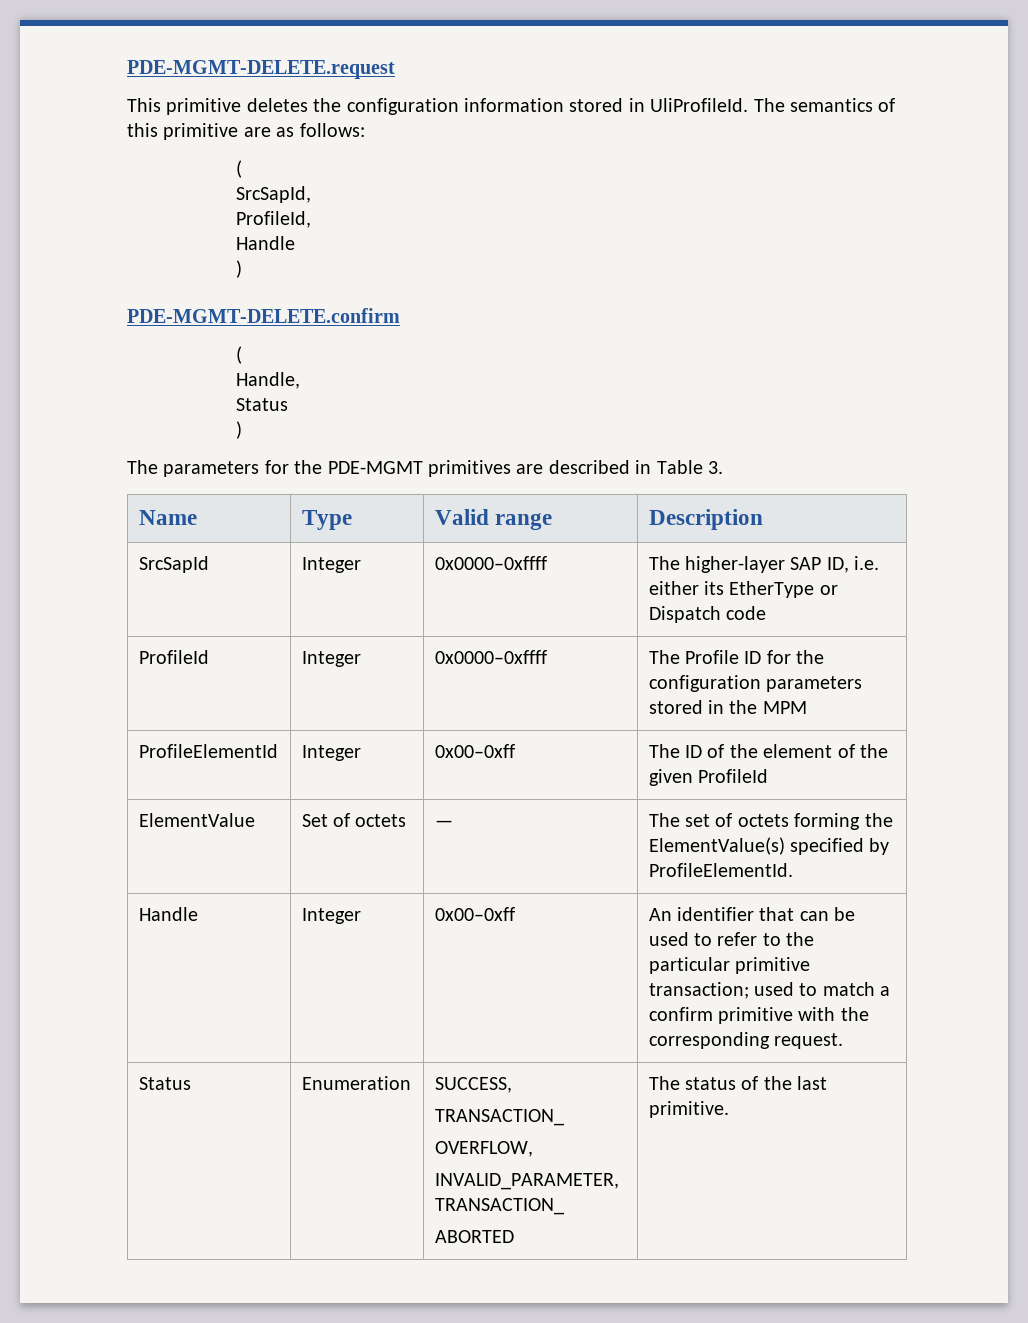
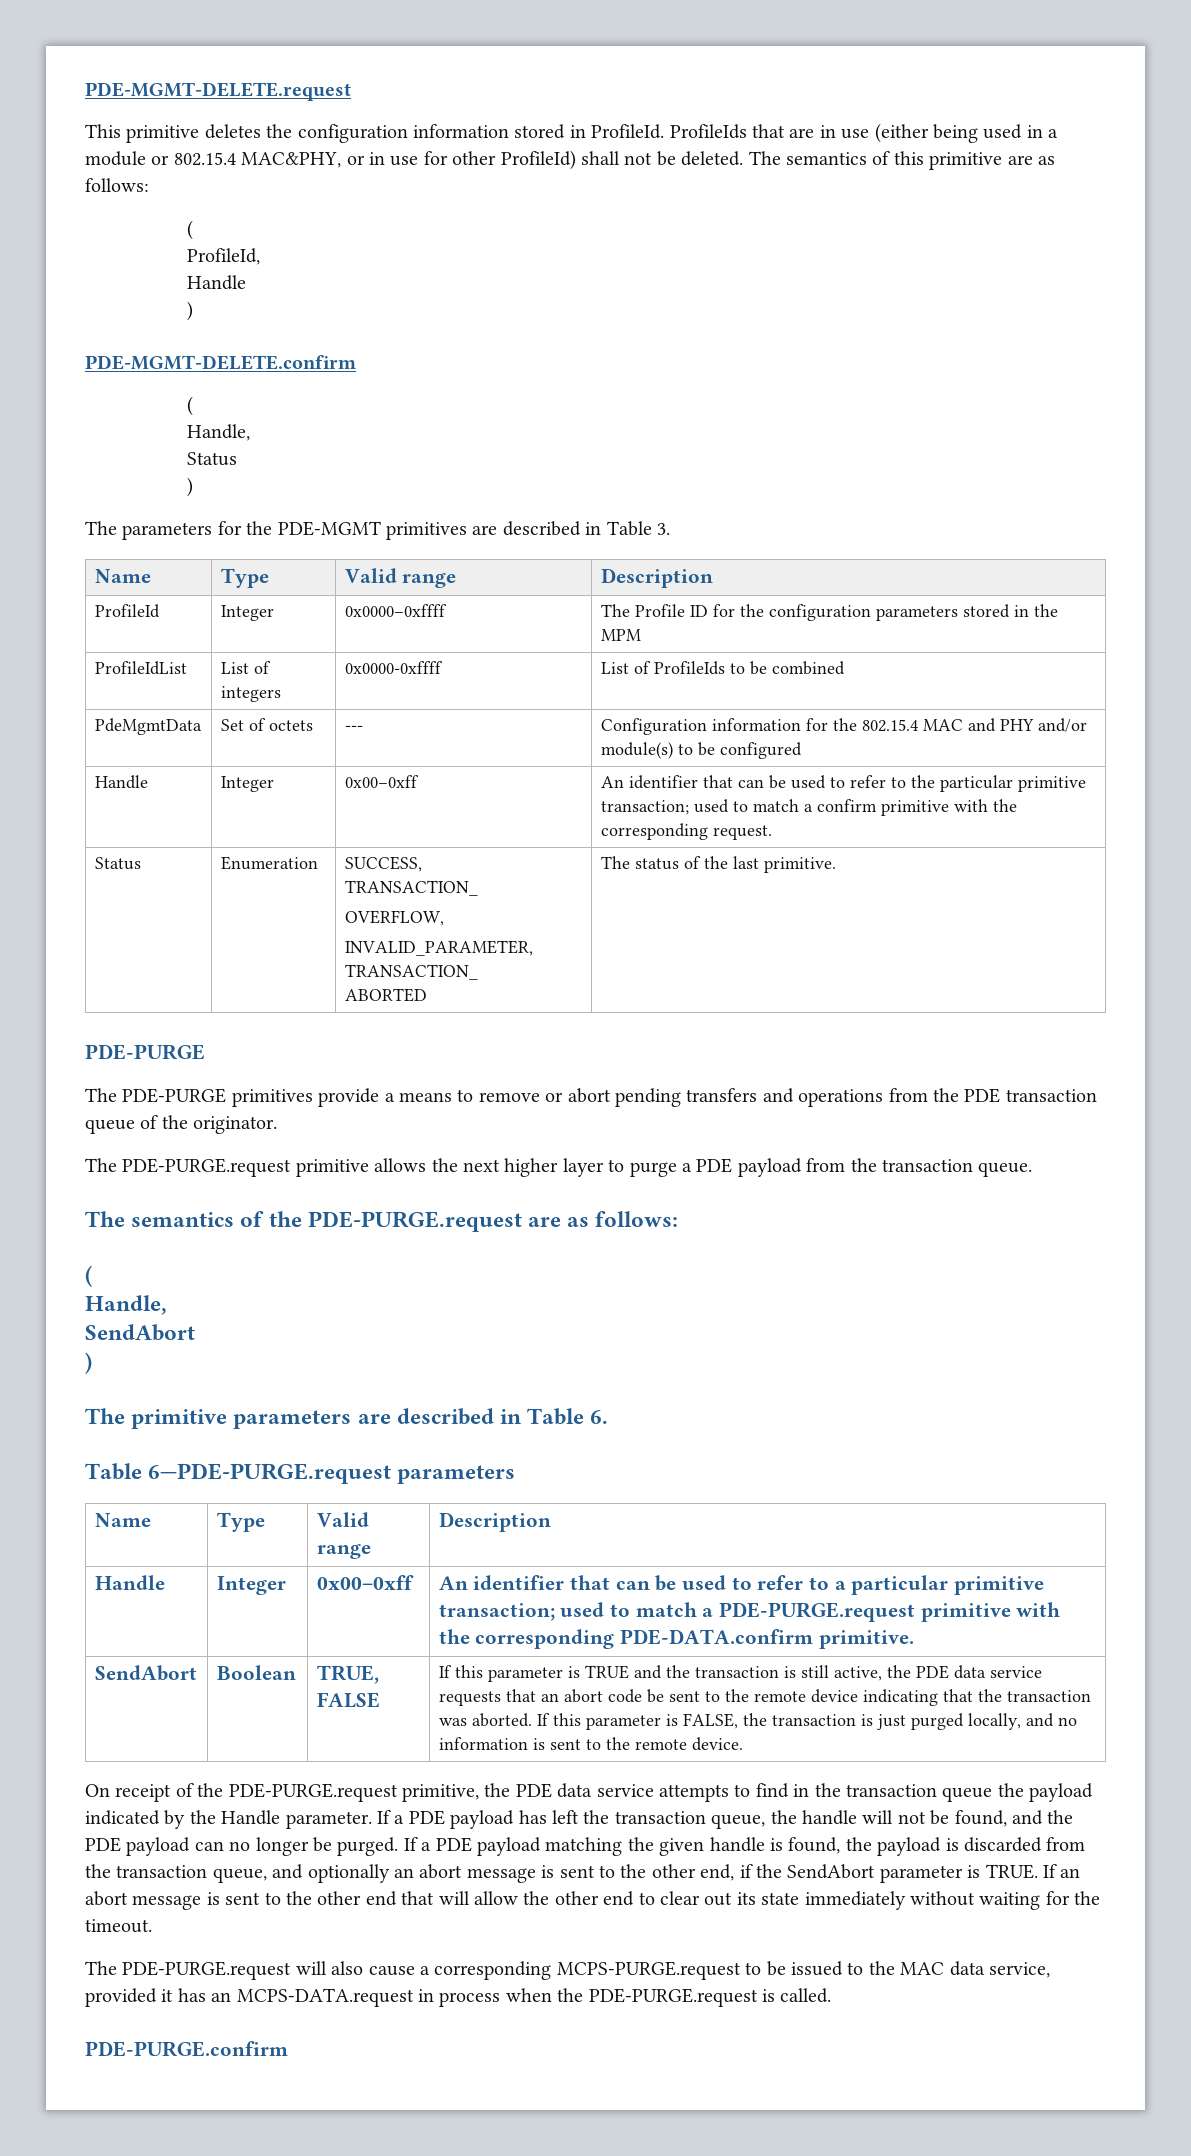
[650,98,749,112] UliProfileId. -> [591,123,1059,143] [85,150,744,170] ProfileId. ProfileIds that are in use (either being used in a module or 802.15.4 MAC&PHY, or in use for other ProfileId) shall not be deleted.
[236,186,312,203] // SrcSapId, -> (194, 230) none
[138,556,209,573] [301,557,361,573] [434,556,547,570] [648,556,880,573] [648,581,838,598] [648,606,766,623] // SrcSapId | Integer | 0x0000–0xffff | The higher-layer SAP ID, i.e. either its EtherType or Dispatch code -> (713, 578) none
[138,744,278,758] [301,745,361,761] [434,744,515,758] [648,744,888,758] [648,769,768,786] [138,813,255,827] [301,813,407,827] [434,820,453,827] [648,813,893,830] [648,837,890,855] [648,863,793,877] ProfileElementId | Integer | 0x00–0xff | The ID of the element of the given ProfileId // ElementValue | Set of octets | — | The set of octets forming the ElementValue(s) specified by ProfileElementId. -> [94,661,187,675] [220,661,271,674] [220,686,281,702] [344,661,443,674] [600,661,845,675] [94,718,202,735] [220,718,313,731] [344,725,363,731] [600,718,1087,735] [600,742,802,759] ProfileIdList | List of integers | 0x0000-0xffff | List of ProfileIds to be combined // PdeMgmtData | Set of octets | --- | Configuration information for the 802.15.4 MAC and PHY and/or module(s) to be configured
(729, 1109) none -> [85,1044,205,1060] [85,1088,1097,1107] [85,1115,278,1134] [85,1158,1033,1177] [85,1211,679,1232] [85,1265,92,1287] [85,1295,167,1315] [85,1324,195,1341] [85,1352,92,1374] [85,1408,609,1429] [85,1463,516,1484] [94,1513,151,1527] [216,1512,265,1532] [316,1512,369,1527] [316,1544,371,1559] [438,1512,551,1532] [94,1575,165,1590] [216,1576,286,1595] [316,1575,414,1590] [438,1575,1045,1595] [438,1602,1061,1622] [438,1629,914,1649] [94,1665,197,1681] [216,1665,296,1680] [316,1665,379,1684] [316,1692,380,1708] [438,1665,1042,1682] [438,1689,1091,1706] [438,1713,1077,1730] [438,1737,743,1751] [85,1783,1094,1802] [85,1810,1074,1829] [85,1837,1086,1856] [85,1864,1081,1883] [85,1891,1101,1910] [85,1919,152,1933] [85,1961,1050,1980] [85,1988,832,2007] [85,2041,288,2057] // PDE-PURGE // The PDE-PURGE primitives provide a means to remove or abort pending transfers and operations from the PDE transaction queue of the originator. // The PDE-PURGE.request primitive allows the next higher layer to purge a PDE payload from the transaction queue. // The semantics of the PDE-PURGE.request are as follows: // ( // Handle, // SendAbort // ) // The primitive parameters are described in Table 6. // Table 6—PDE-PURGE.request parameters // Name | Type | Valid range | Description // Handle | Integer | 0x00–0xff | An identifier that can be used to refer to a particular primitive transaction; used to match a PDE-PURGE.request primitive with the corresponding PDE-DATA.confirm primitive. // SendAbort | Boolean | TRUE, FALSE | If this parameter is TRUE and the transaction is still active, the PDE data service requests that an abort code be sent to the remote device indicating that the transaction was aborted. If this parameter is FALSE, the transaction is just purged locally, and no information is sent to the remote device. // On receipt of the PDE-PURGE.request primitive, the PDE data service attempts to find in the transaction queue the payload indicated by the Handle parameter. If a PDE payload has left the transaction queue, the handle will not be found, and the PDE payload can no longer be purged. If a PDE payload matching the given handle is found, the payload is discarded from the transaction queue, and optionally an abort message is sent to the other end, if the SendAbort parameter is TRUE. If an abort message is sent to the other end that will allow the other end to clear out its state immediately without waiting for the timeout. // The PDE-PURGE.request will also cause a corresponding MCPS-PURGE.request to be issued to the MAC data service, provided it has an MCPS-DATA.request in process when the PDE-PURGE.request is called. // PDE-PURGE.confirm

